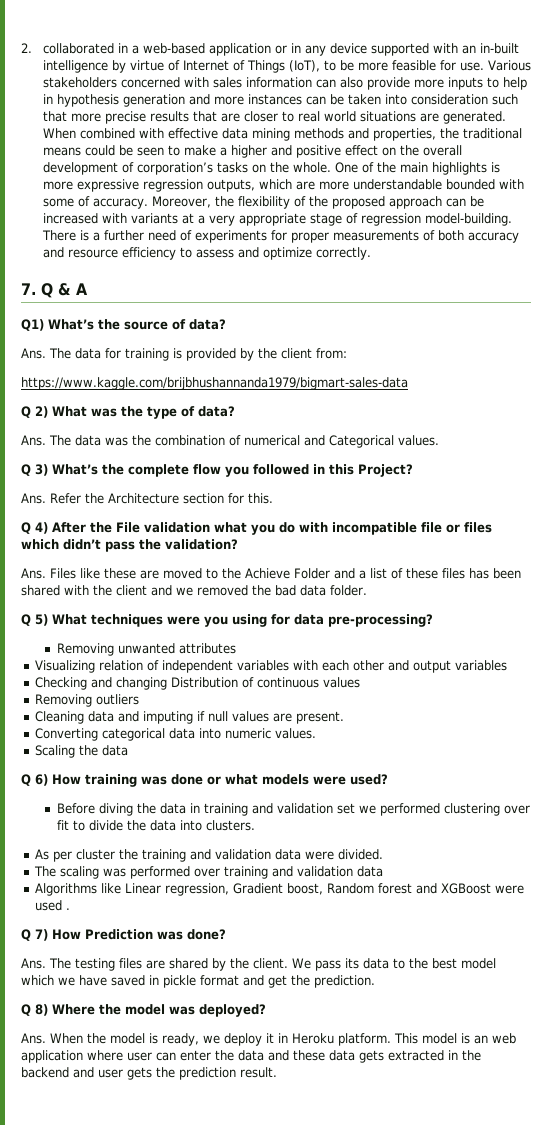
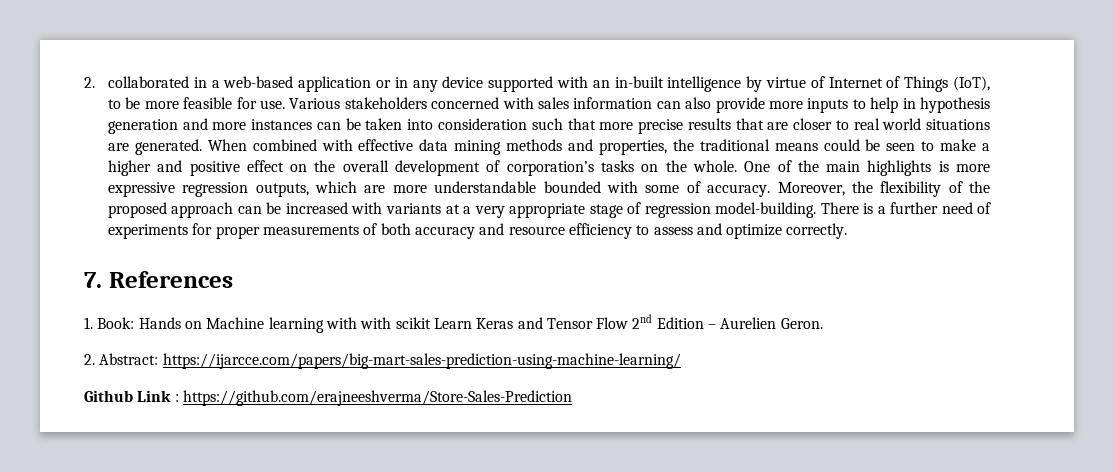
[41,283,88,298] [21,319,226,331] [21,348,347,361] [21,377,408,390] [21,406,235,419] [21,435,439,448] [21,464,413,477] [21,493,273,504] [21,522,492,535] [21,539,238,552] [21,568,521,579] [21,585,367,596] [21,614,433,627] [56,643,236,656] [35,660,508,673] [35,677,361,690] [35,694,140,707] [35,711,345,724] [35,728,317,741] [35,745,129,758] [21,774,388,787] [56,803,530,816] [56,820,255,831] [35,849,384,862] [34,866,384,879] [35,883,525,896] [35,900,71,911] [21,929,226,941] [21,958,496,971] [21,975,375,988] [21,1004,266,1017] [21,1033,516,1046] [21,1050,481,1063] [21,1067,277,1080] Q & A // Q1) What’s the source of data? // Ans. The data for training is provided by the client from: // https://www.kaggle.com/brijbhushannanda1979/bigmart-sales-data // Q 2) What was the type of data? // Ans. The data was the combination of numerical and Categorical values. // Q 3) What’s the complete flow you followed in this Project? // Ans. Refer the Architecture section for this. // Q 4) After the File validation what you do with incompatible file or files which didn’t pass the validation? // Ans. Files like these are moved to the Achieve Folder and a list of these files has been shared with the client and we removed the bad data folder. // Q 5) What techniques were you using for data pre-processing? // Removing unwanted attributes // Visualizing relation of independent variables with each other and output variables // Checking and changing Distribution of continuous values // Removing outliers // Cleaning data and imputing if null values are present. // Converting categorical data into numeric values. // Scaling the data // Q 6) How training was done or what models were used? // Before diving the data in training and validation set we performed clustering over fit to divide the data into clusters. // As per cluster the training and validation data were divided. // The scaling was performed over training and validation data // Algorithms like Linear regression, Gradient boost, Random forest and XGBoost were used . // Q 7) How Prediction was done? // Ans. The testing files are shared by the client. We pass its data to the best model which we have saved in pickle format and get the prediction. // Q 8) Where the model was deployed? // Ans. When the model is ready, we deploy it in Heroku platform. This model is an web application where user can enter the data and these data gets extracted in the backend and user gets the prediction result. -> [108,271,233,288] [84,314,823,333] [84,353,681,369] [84,390,572,406] References // 1. Book: Hands on Machine learning with with scikit Learn Keras and Tensor Flow 2nd Edition – Aurelien Geron. // 2. Abstract: https://ijarcce.com/papers/big-mart-sales-prediction-using-machine-learning/ // Github Link : https://github.com/erajneeshverma/Store-Sales-Prediction

